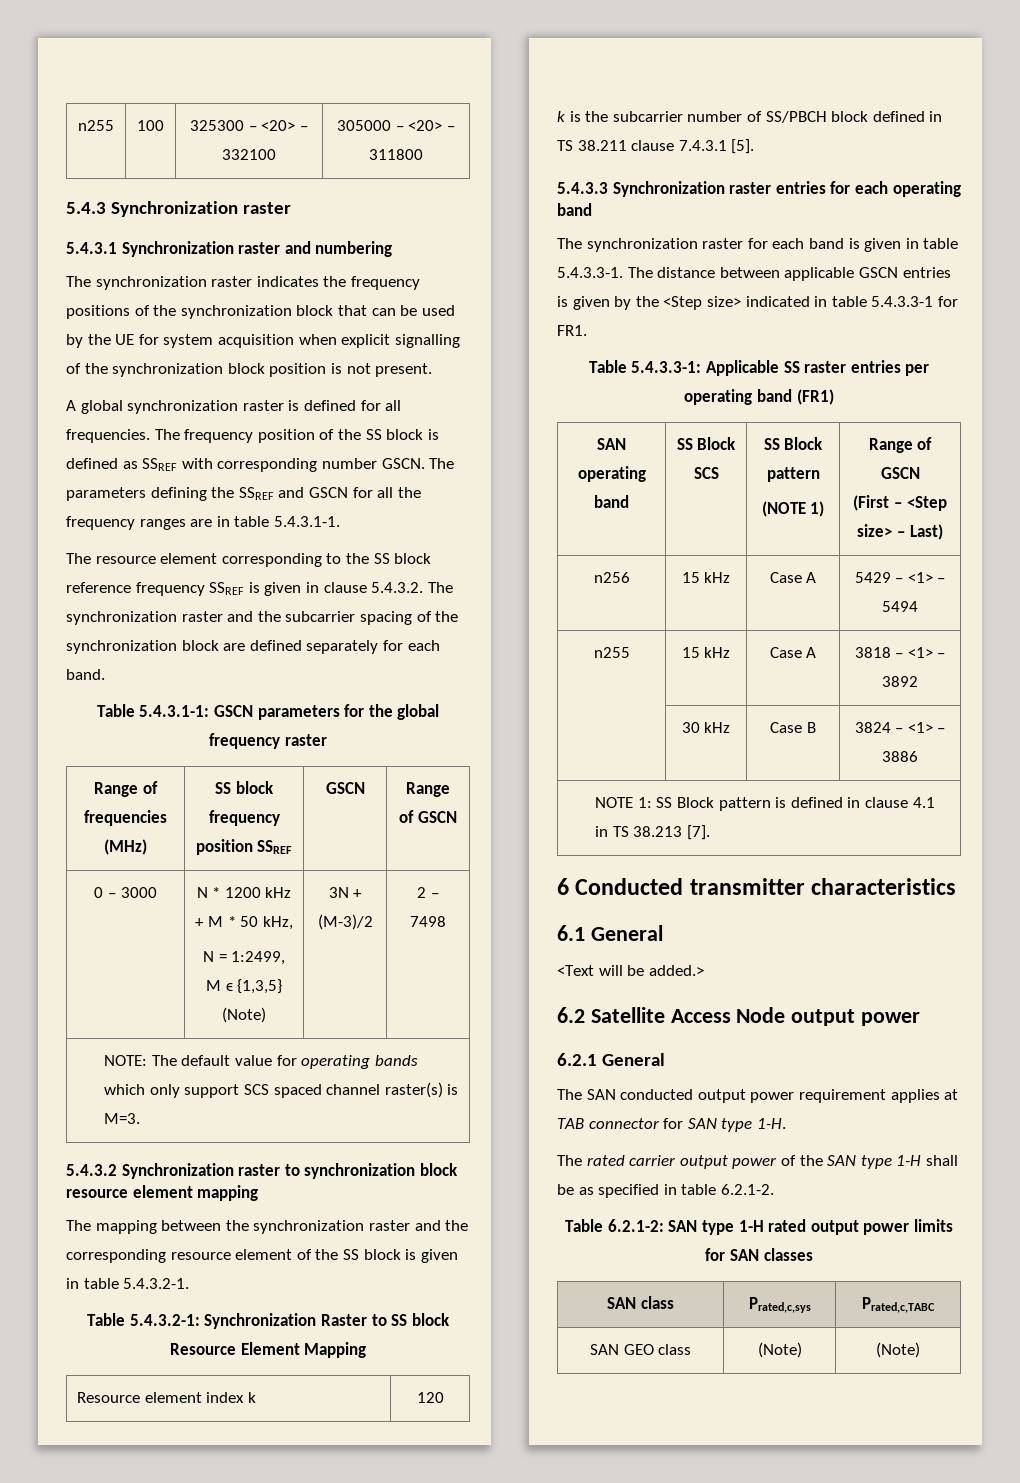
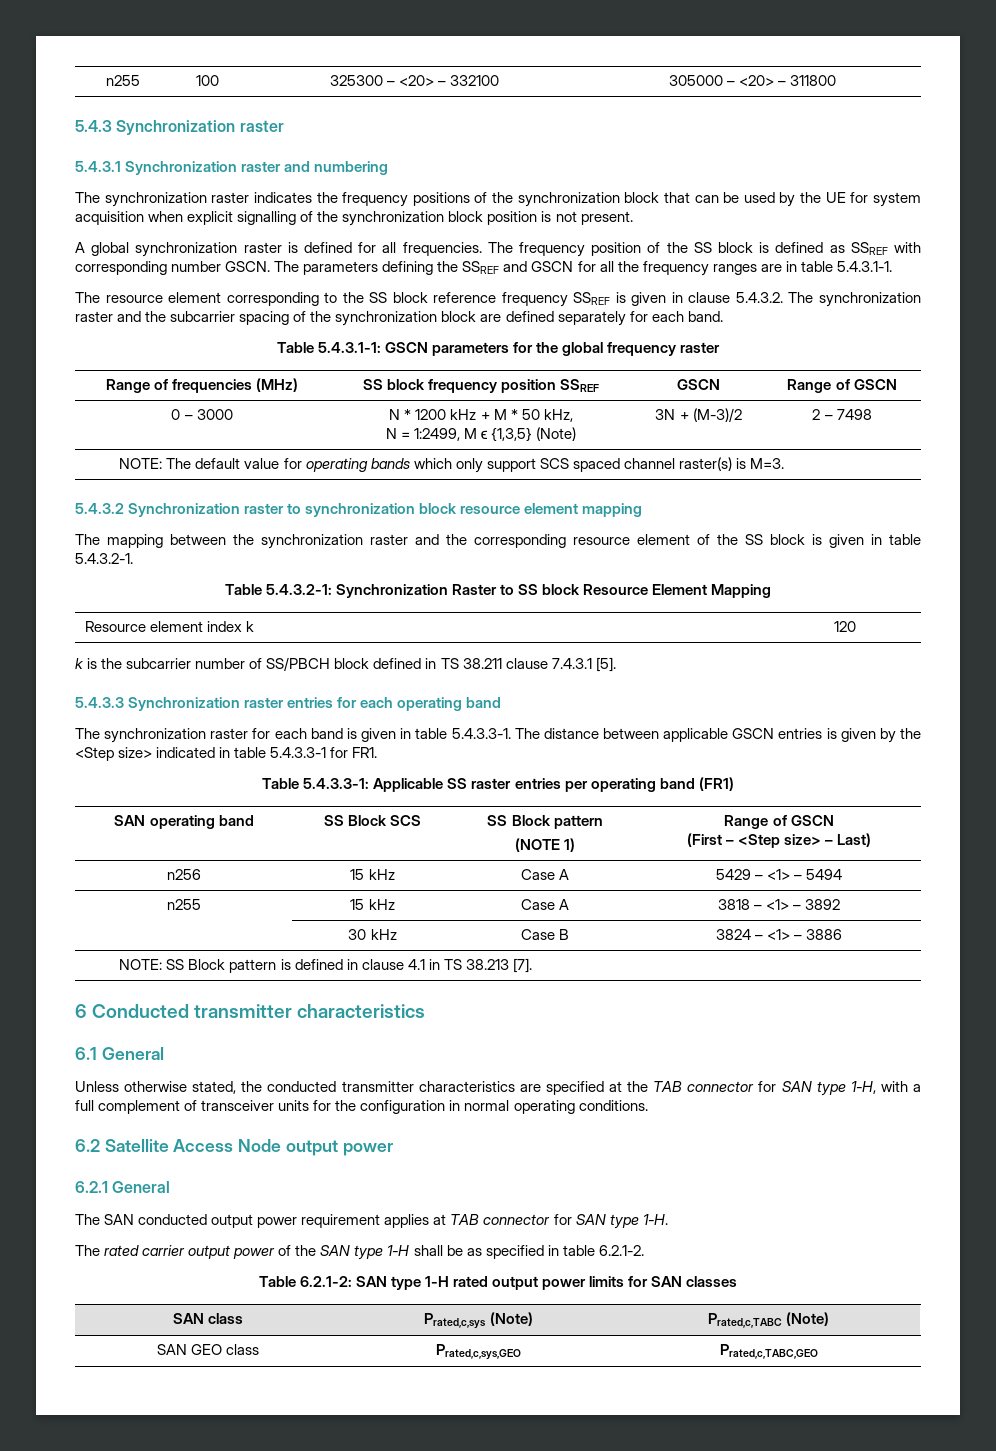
[595,797,652,808] NOTE 1: -> [119,959,163,970] NOTE:
[557,965,704,976] <Text will be added.> -> [75,1081,921,1096] [75,1100,648,1114] Unless otherwise stated, the conducted transmitter characteristics are specified at the TAB connector for SAN type 1-H, with a full complement of transceiver units for the configuration in normal operating conditions.
(811, 1305) none -> [489,1312,533,1326] (Note)
(935, 1305) none -> [786,1312,830,1326] (Note)
[757,1342,802,1358] [876,1342,920,1358] (Note) | (Note) -> [436,1344,521,1360] [719,1344,818,1359] Prated,c,sys,GEO | Prated,c,TABC,GEO

